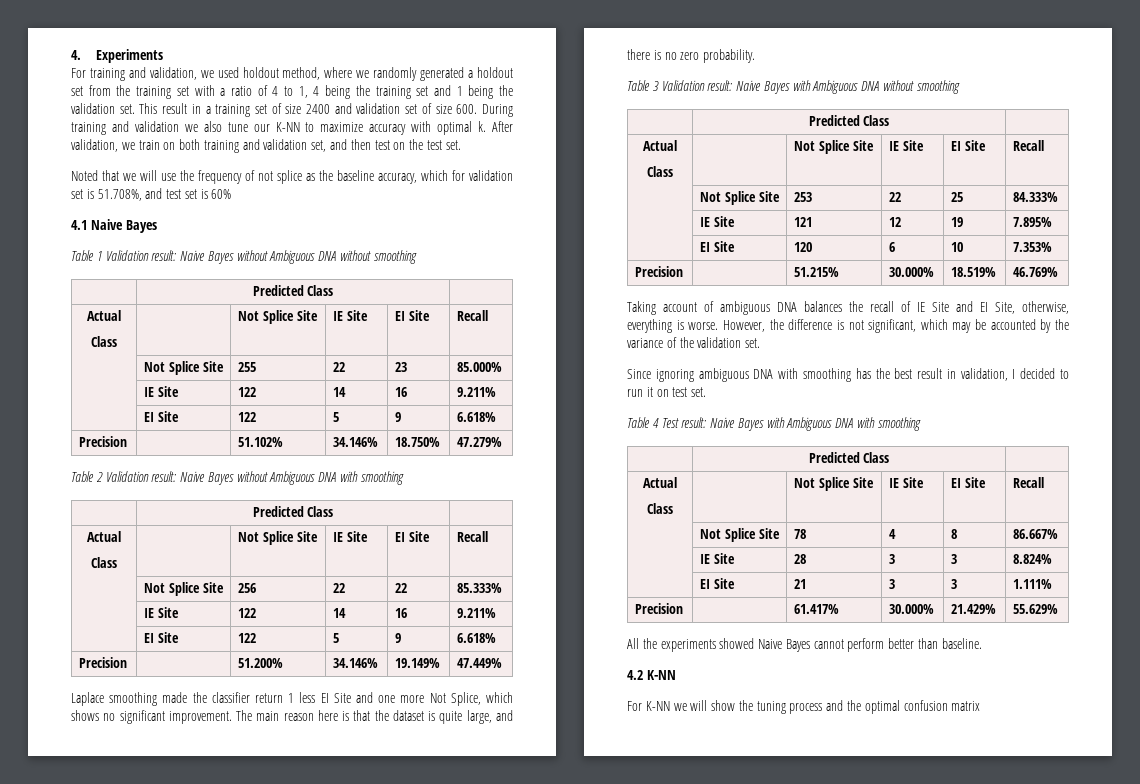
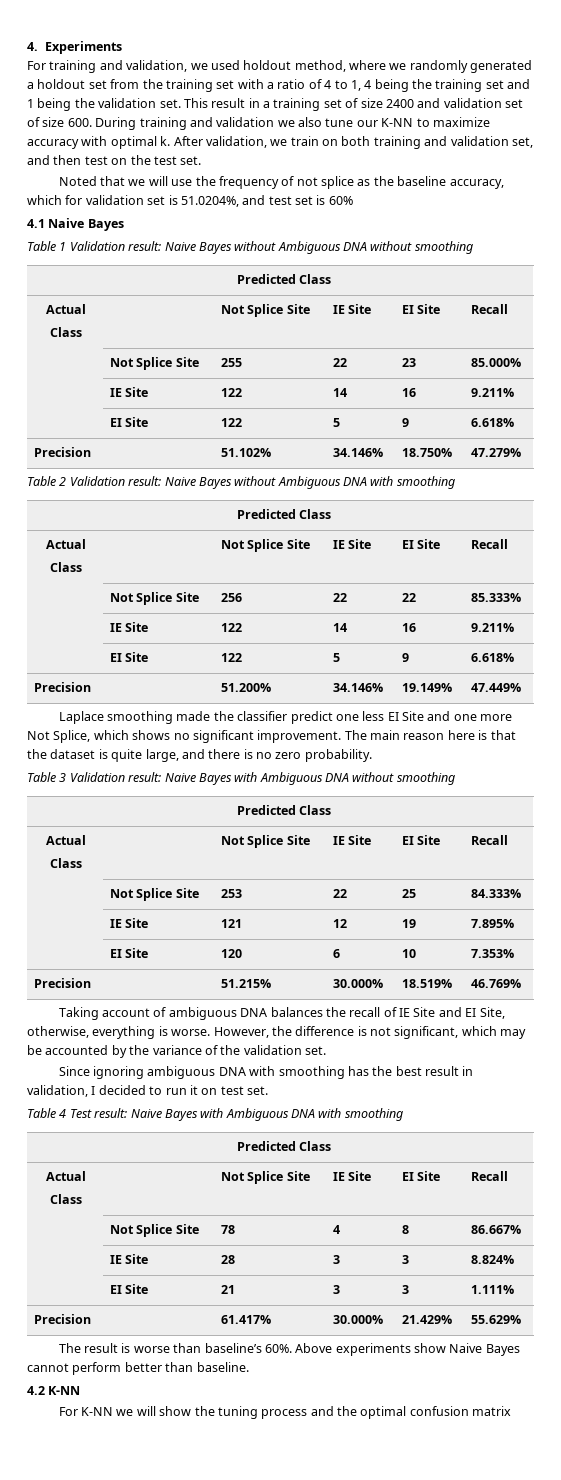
[97,189,142,201] 51.708%, -> [180,196,239,207] 51.0204%,
[254,693,295,703] return 1 -> [290,711,359,724] predict one
[627,638,755,652] All the experiments showed -> [58,1343,447,1356] The result is worse than baseline’s 60%. Above experiments show

